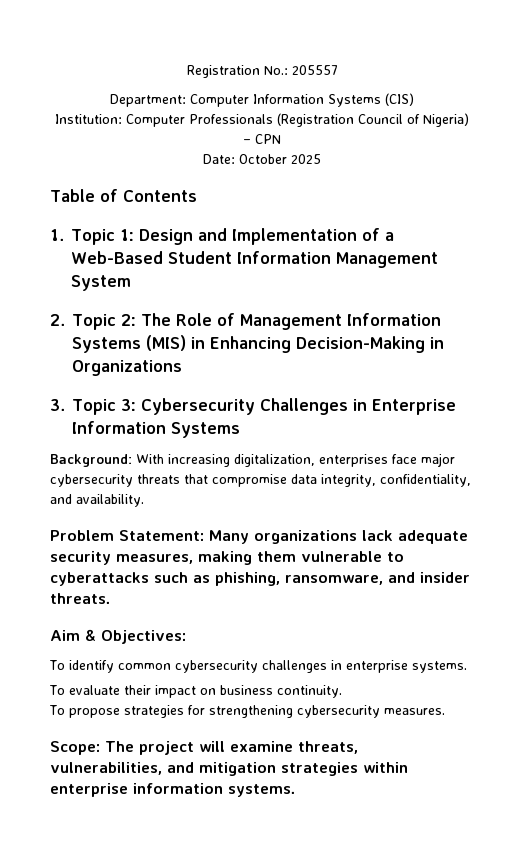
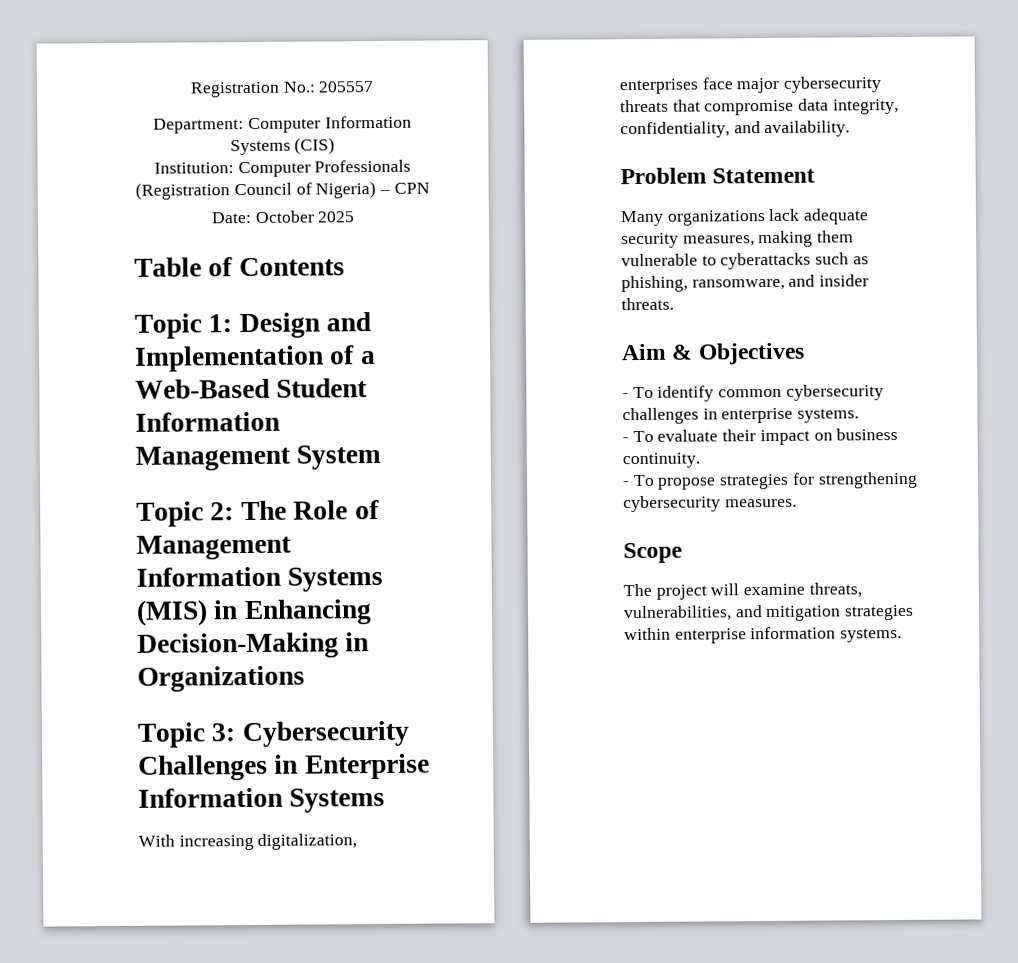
[50,229,64,241] 1. -> (345, 267) none
[50,314,65,326] 2. -> (382, 457) none
[50,399,65,411] 3. -> (305, 678) none
[50,454,132,467] Background: -> (386, 800) none
[119,530,204,541] Statement: -> [712,167,816,184] Statement //
[101,630,186,644] Objectives: // -> [697,342,805,365] [622,393,629,399] Objectives // -
(467, 667) none -> [622,437,629,443] -
(342, 691) none -> [623,481,630,487] -
[50,741,100,755] Scope: -> [623,542,682,564] Scope //

